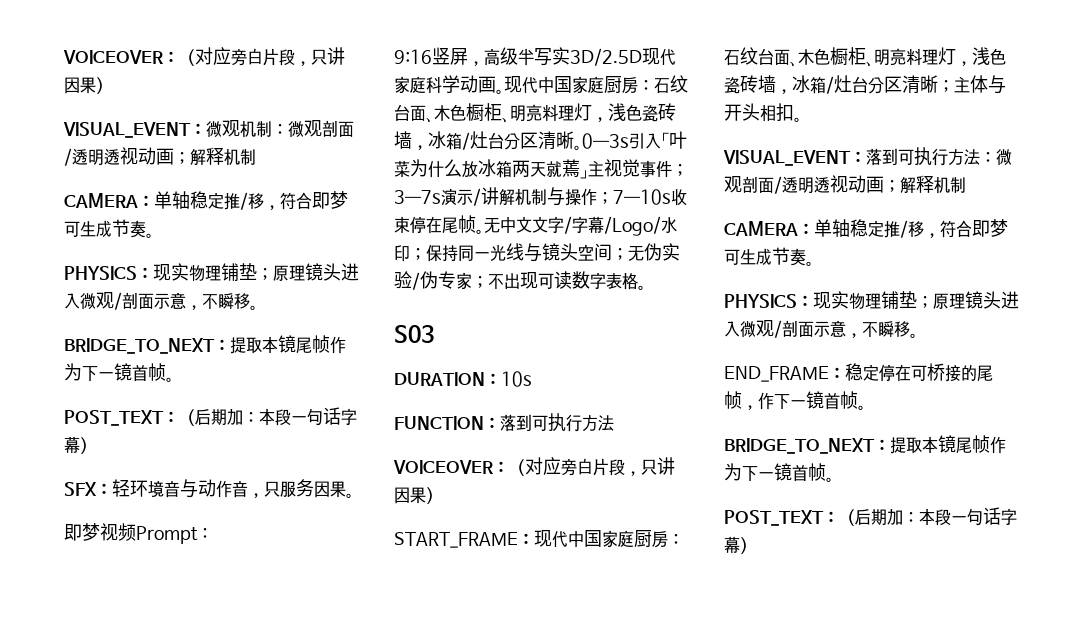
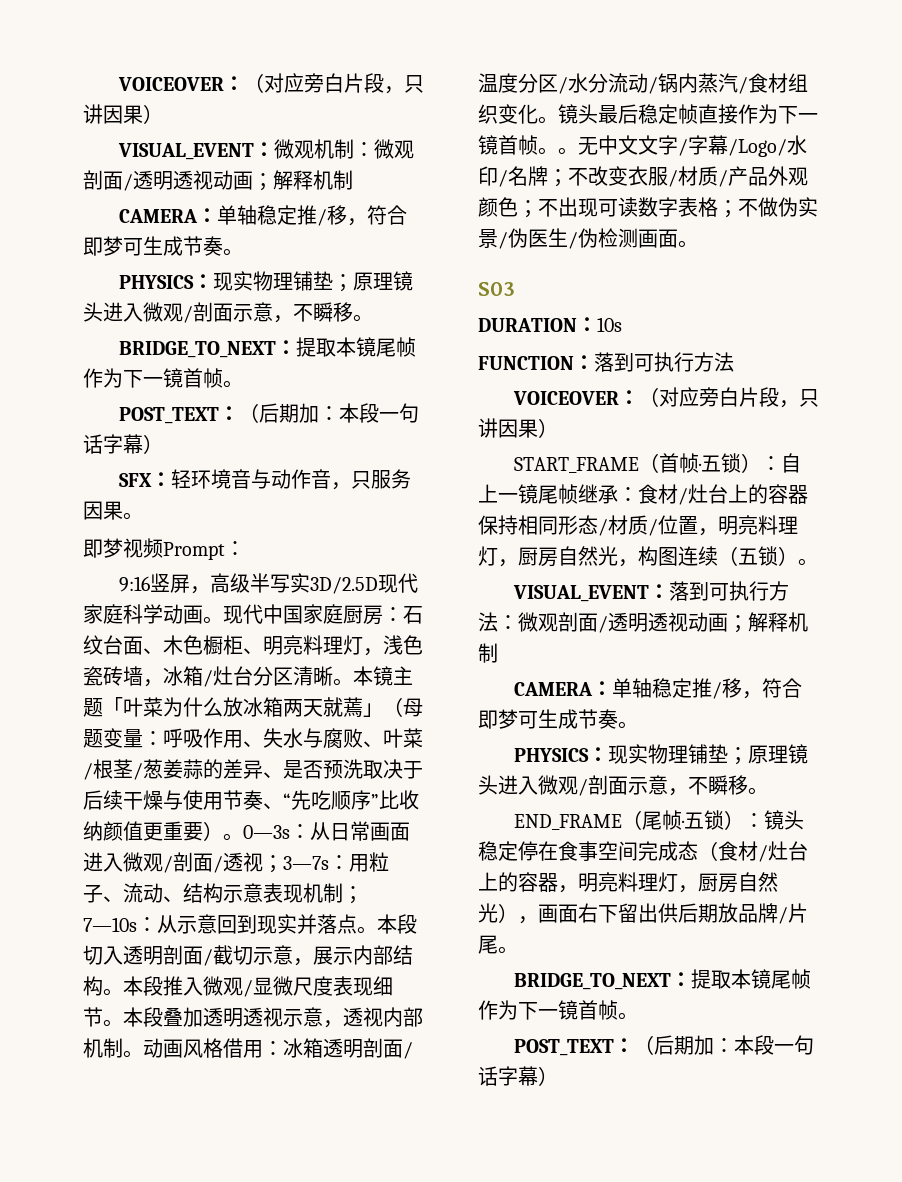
[582,133,661,149] 0—3s引入 -> [353,666,413,686] [83,698,103,717] 本镜主题
[588,159,688,177] [394,187,687,206] [394,215,476,234] 主视觉事件；3—7s演示/讲解机制与操作；7—10s收束停在尾帧 -> [383,697,423,717] [83,728,423,749] [83,759,423,780] [83,790,419,810] [83,821,410,841] [83,852,389,873] [83,883,363,904] [83,914,417,934] [83,945,413,966] [83,976,393,997] [83,1007,423,1028] [83,1038,413,1059] [478,73,808,94] [478,104,818,124] [478,135,558,155] （母题变量：呼吸作用、失水与腐败、叶菜/根茎/葱姜蒜的差异、是否预洗取决于后续干燥与使用节奏、“先吃顺序”比收纳颜值更重要）。0—3s：从日常画面进入微观/剖面/透视；3—7s：用粒子、流动、结构示意表现机制；7—10s：从示意回到现实并落点。本段切入透明剖面/截切示意，展示内部结构。本段推入微观/显微尺度表现细节。本段叠加透明透视示意，透视内部机制。动画风格借用：冰箱透明剖面/温度分区/水分流动/锅内蒸汽/食材组织变化。镜头最后稳定帧直接作为下一镜首帧。
[410,243,680,262] [394,271,472,290] ；保持同一光线与镜头空间；无伪实验/伪专家 -> [498,166,808,187] [478,197,518,217] /名牌；不改变衣服/材质/产品外观颜色
(638, 281) none -> [718,197,818,218] [478,228,678,249] ；不做伪实景/伪医生/伪检测画面
[517,530,684,548] [724,47,1006,67] [724,75,1006,94] [724,103,794,122] ：现代中国家庭厨房：石纹台面、木色橱柜、明亮料理灯，浅色瓷砖墙，冰箱/灶台分区清晰；主体与开头相扣 -> [638,453,801,473] [478,484,808,505] [478,515,798,536] [478,546,798,567] （首帧·五锁）：自上一镜尾帧继承：食材/灶台上的容器保持相同形态/材质/位置，明亮料理灯，厨房自然光，构图连续（五锁）
[829,363,993,382] [724,391,858,410] ：稳定停在可桥接的尾帧，作下一镜首帧 -> [621,810,804,830] [478,841,808,862] [478,872,778,893] [478,903,808,924] [478,935,498,954] （尾帧·五锁）：镜头稳定停在食事空间完成态（食材/灶台上的容器，明亮料理灯，厨房自然光），画面右下留出供后期放品牌/片尾

